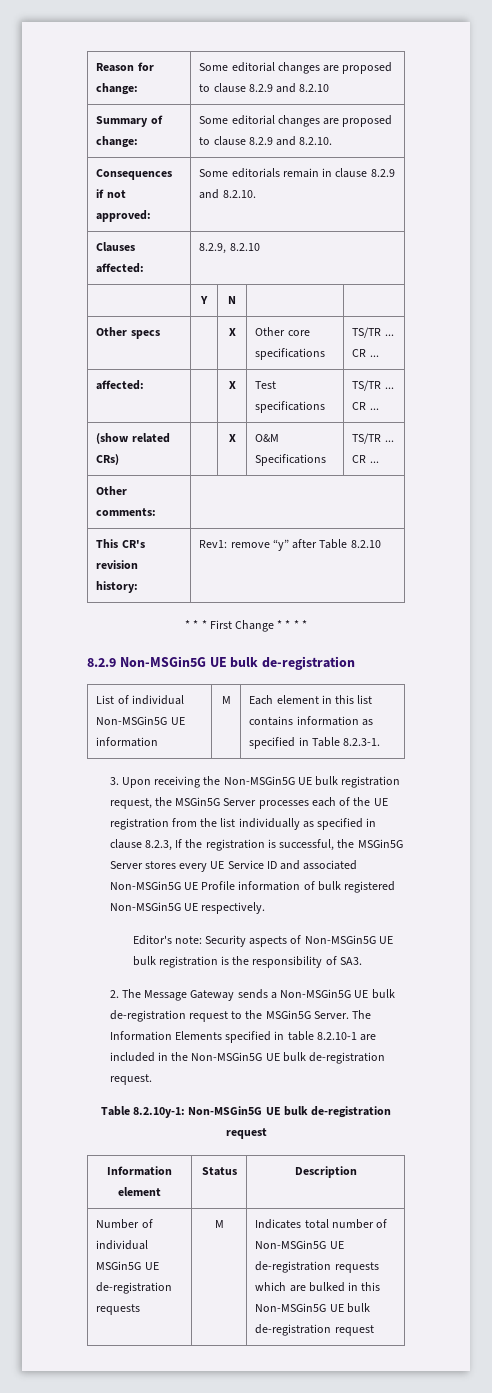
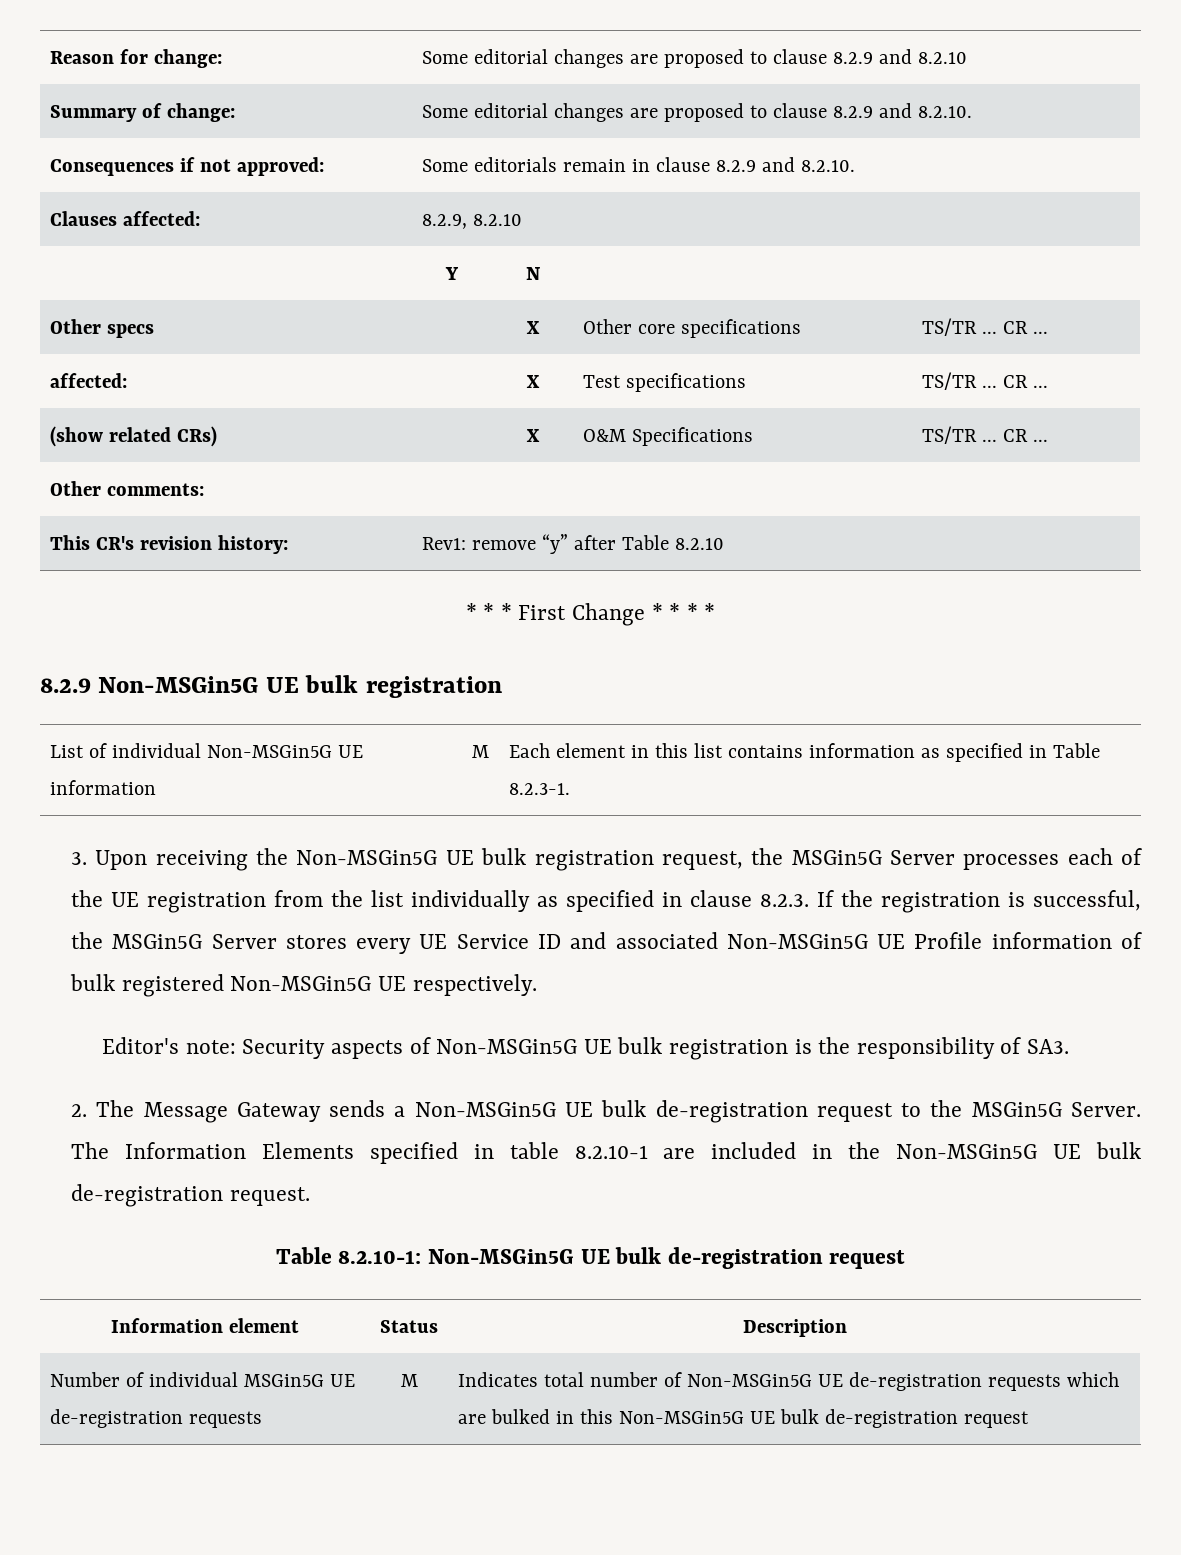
[262,656,356,670] de-registration -> [365,676,502,698] registration
[144,840,172,851] 8.2.3, -> [760,894,810,907] 8.2.3.
[133,1107,186,1118] 8.2.10y-1: -> [338,1250,422,1264] 8.2.10-1:

